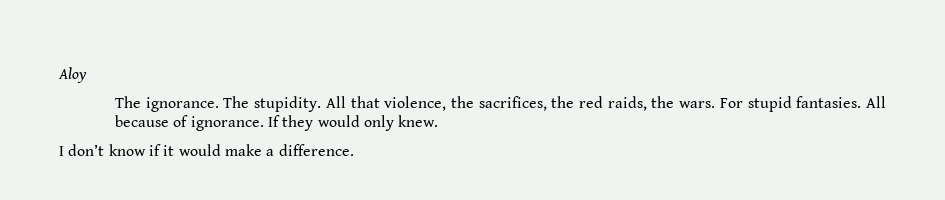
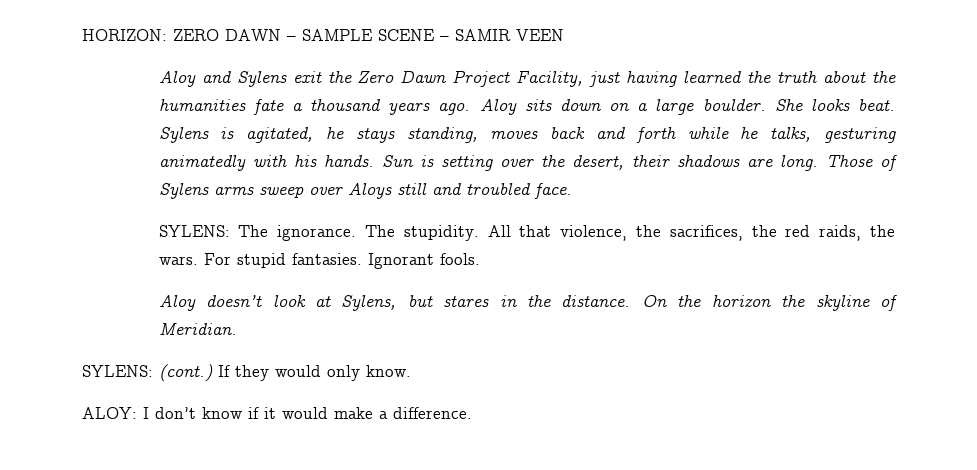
[58,67,87,83] Aloy // -> [82,29,564,41] [158,70,896,87] [158,99,896,115] [158,127,896,143] [158,155,898,171] [158,183,572,199] [158,225,230,237] HORIZON: ZERO DAWN – SAMPLE SCENE – SAMIR VEEN // Aloy and Sylens exit the Zero Dawn Project Facility, just having learned the truth about the humanities fate a thousand years ago. Aloy sits down on a large boulder. She looks beat. Sylens is agitated, he stays standing, moves back and forth while he talks, gesturing animatedly with his hands. Sun is setting over the desert, their shadows are long. Those of Sylens arms sweep over Aloys still and troubled face. // SYLENS:
[866,96,887,108] [115,115,264,131] All because of ignorance. -> [367,253,480,269] [158,295,899,311] [158,322,237,335] [82,364,213,382] Ignorant fools. // Aloy doesn’t look at Sylens, but stares in the distance. On the horizon the skyline of Meridian. // SYLENS: (cont.)
[398,115,439,127] knew. // -> [366,365,411,377] [82,407,137,419] know. // ALOY:

